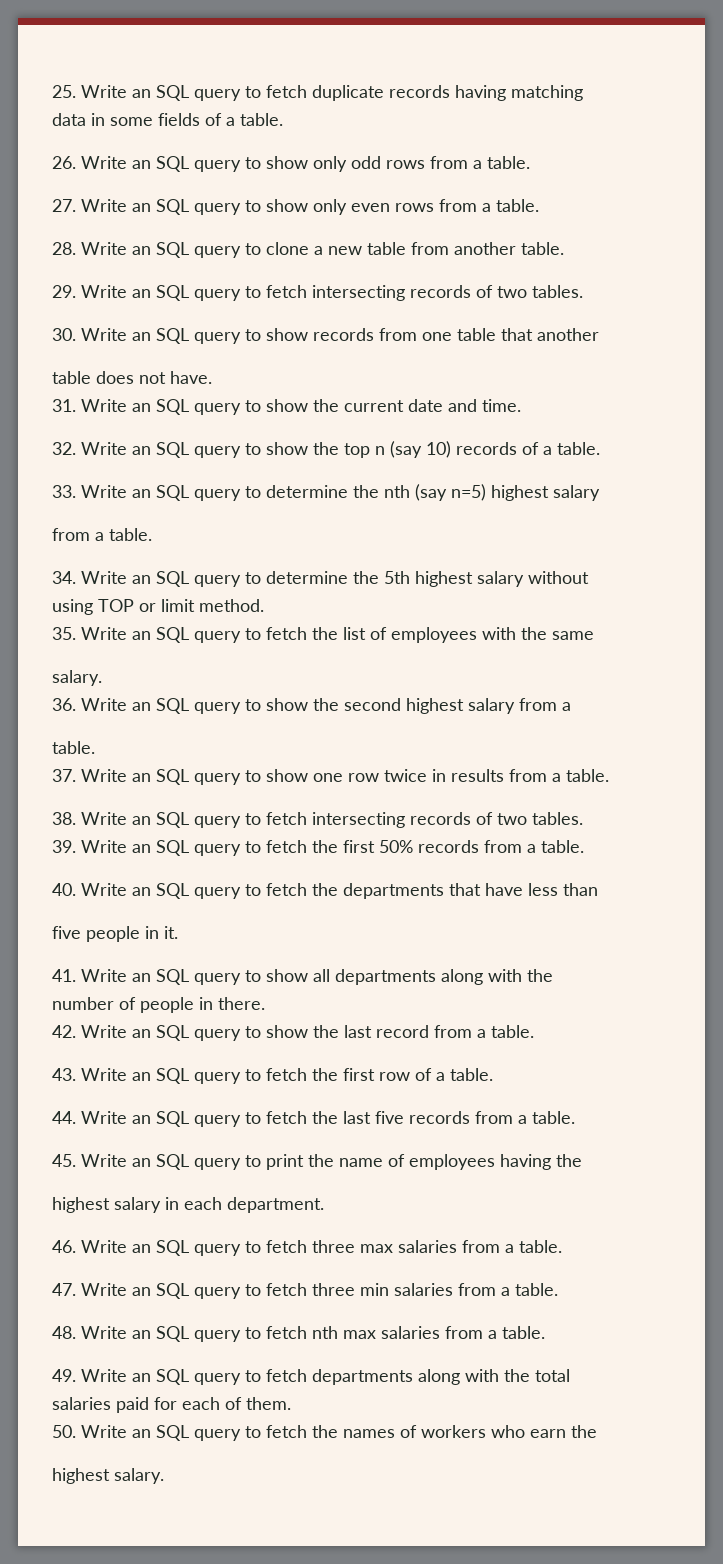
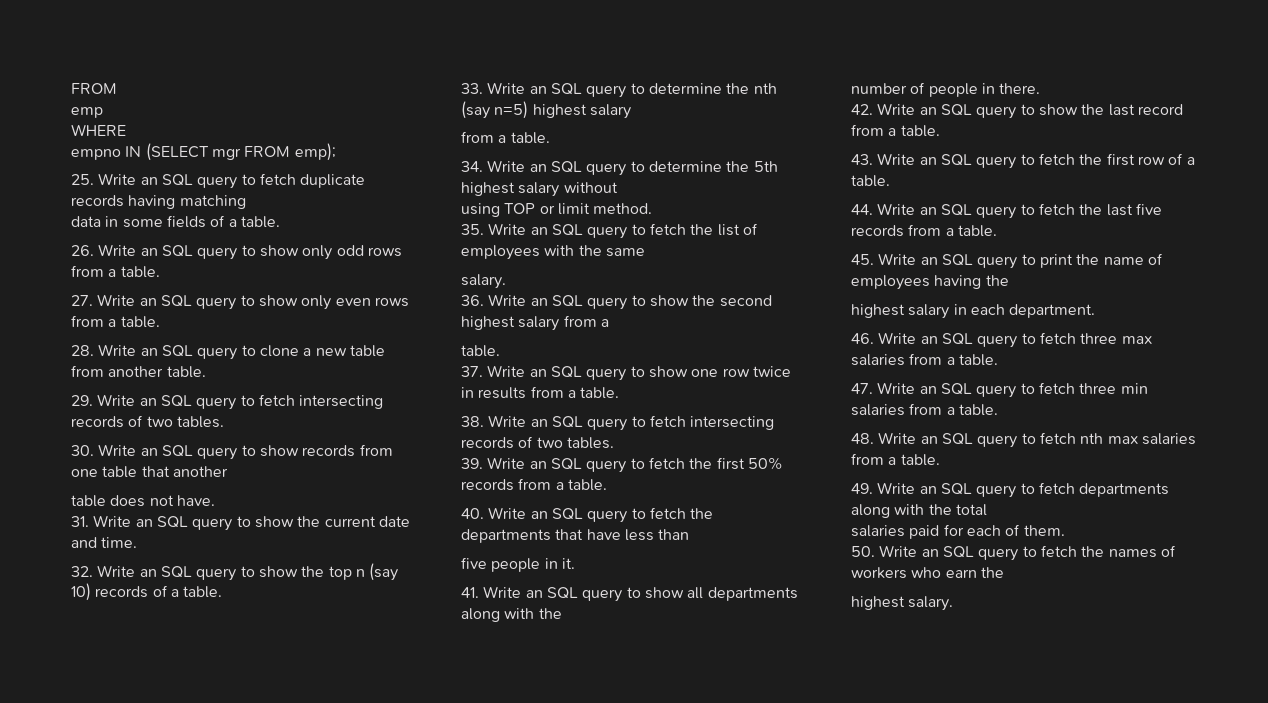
(52, 91) none -> [71,83,117,94] [71,107,103,118] [71,124,126,136] [71,143,336,161] FROM // emp // WHERE // empno IN (SELECT mgr FROM emp); //

